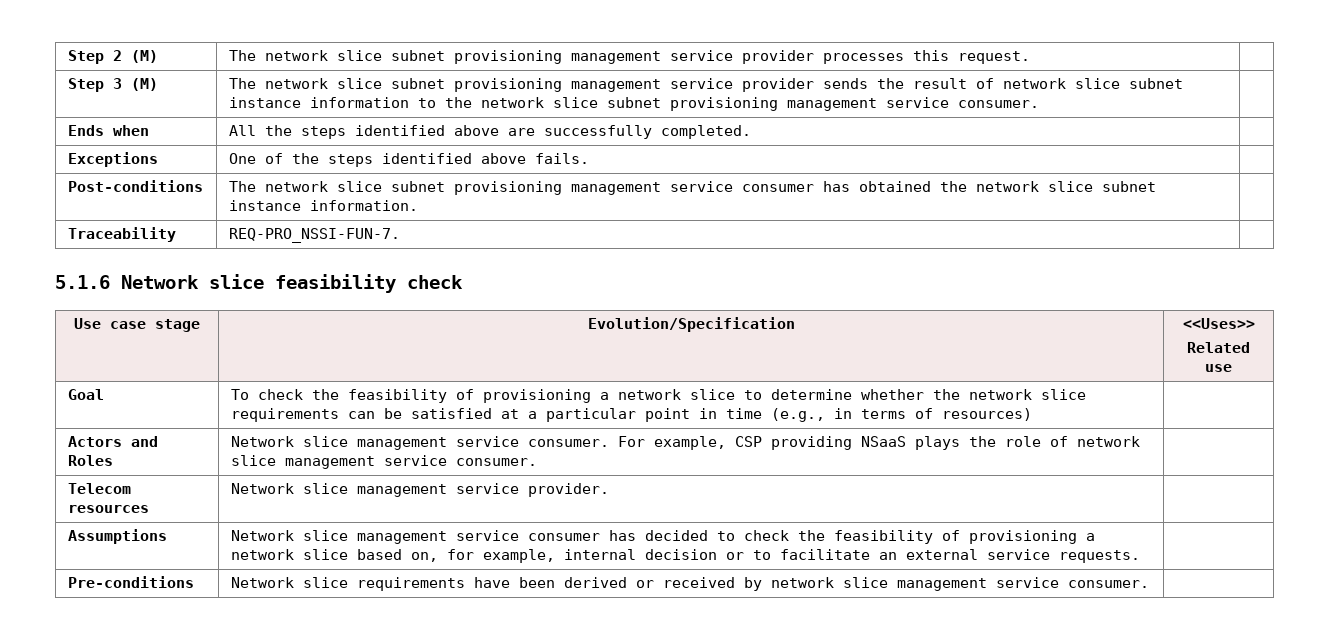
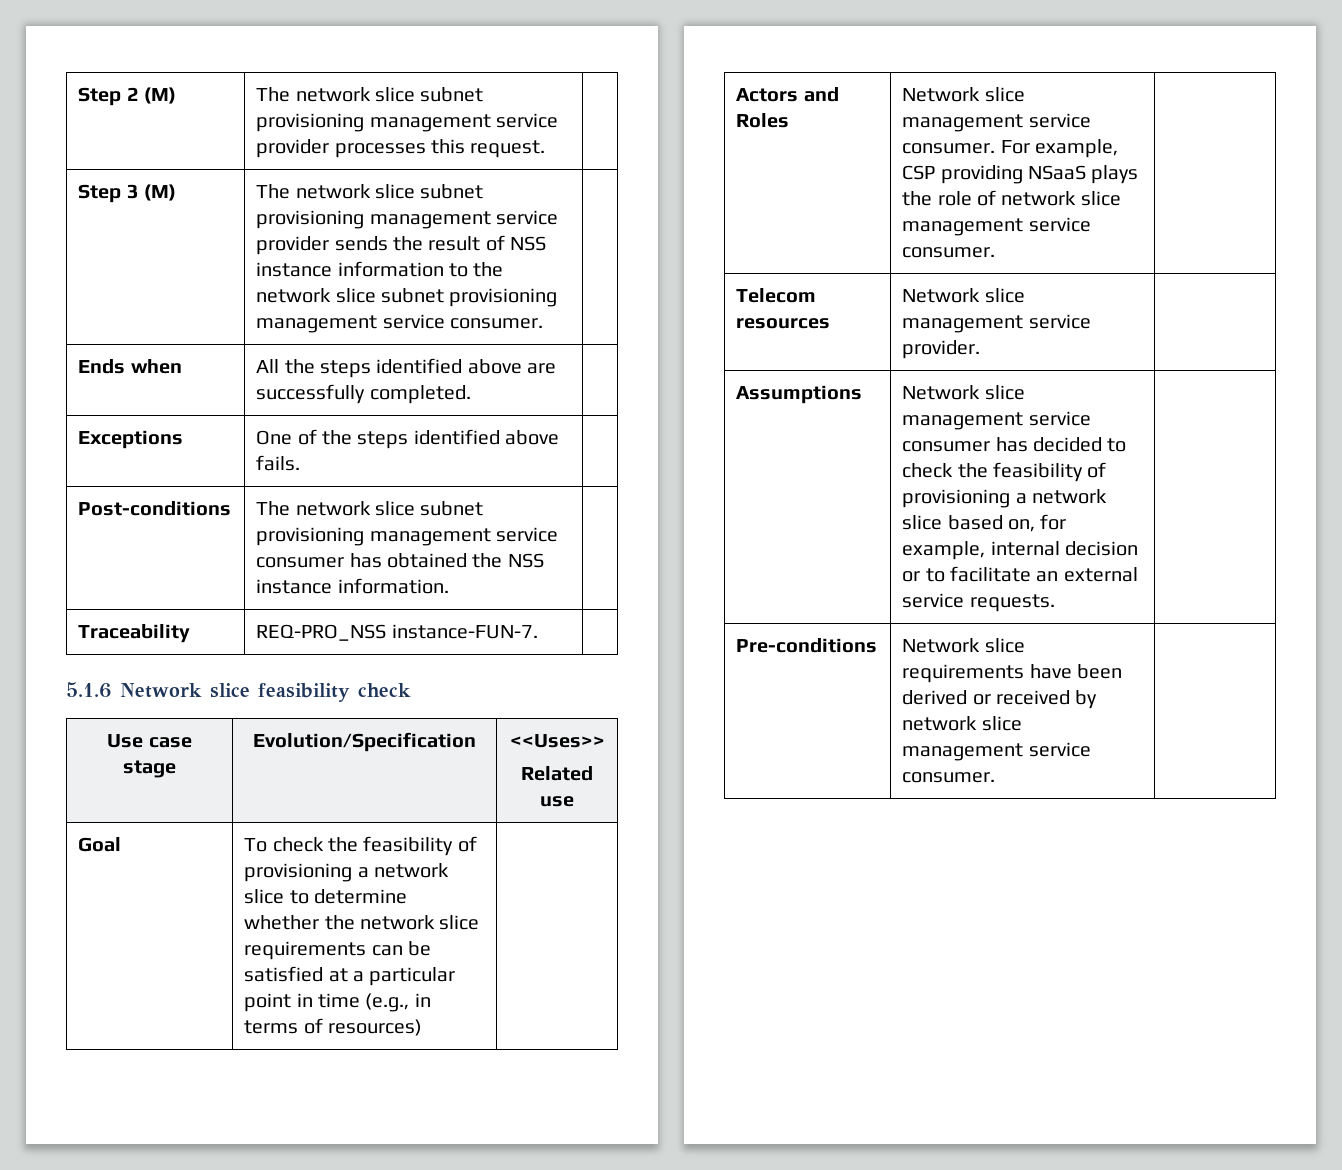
[1002,78,1183,89] network slice subnet -> [510,236,547,251] NSS
[975,181,1156,192] network slice subnet -> [507,553,544,568] NSS
[228,228,400,243] REQ-PRO_NSSI-FUN-7. -> [256,624,538,641] REQ-PRO_NSS instance-FUN-7.

